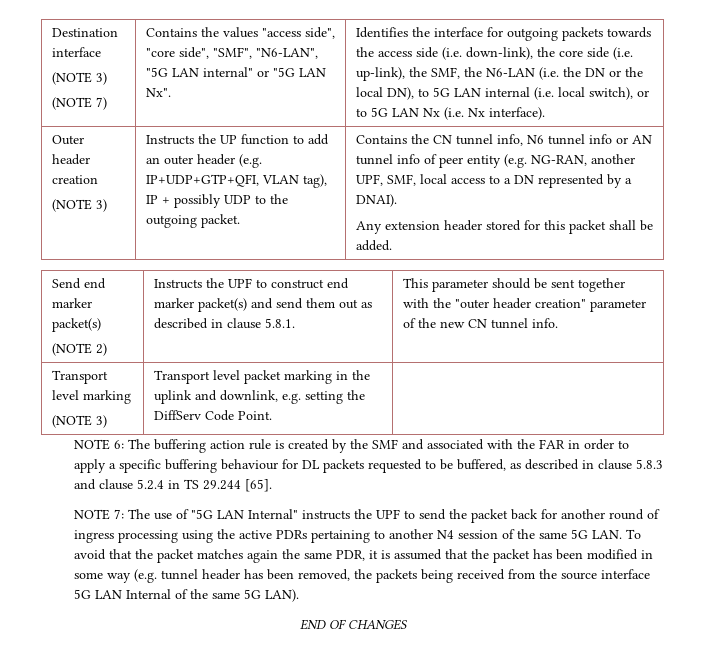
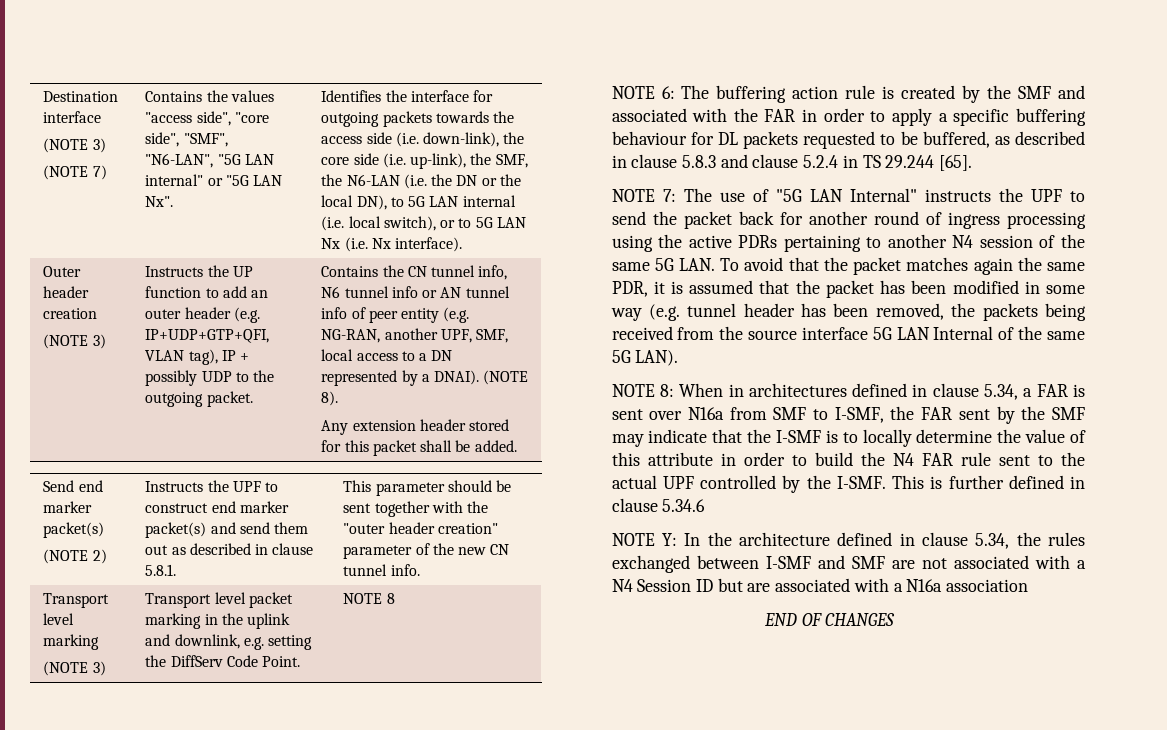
(397, 200) none -> [483,370,529,385] [321,391,339,406] (NOTE 8).
(272, 415) none -> [343,593,395,604] NOTE 8
(300, 595) none -> [611,383,1085,400] [611,406,1085,424] [611,429,1086,447] [611,452,1085,466] [611,475,1085,493] [611,498,706,512] [611,532,1085,549] [611,555,1086,573] [611,578,1029,592] // NOTE 8: When in architectures defined in clause 5.34, a FAR is sent over N16a from SMF to I-SMF, the FAR sent by the SMF may indicate that the I-SMF is to locally determine the value of this attribute in order to build the N4 FAR rule sent to the actual UPF controlled by the I-SMF. This is further defined in clause 5.34.6 // NOTE Y: In the architecture defined in clause 5.34, the rules exchanged between I-SMF and SMF are not associated with a N4 Session ID but are associated with a N16a association

